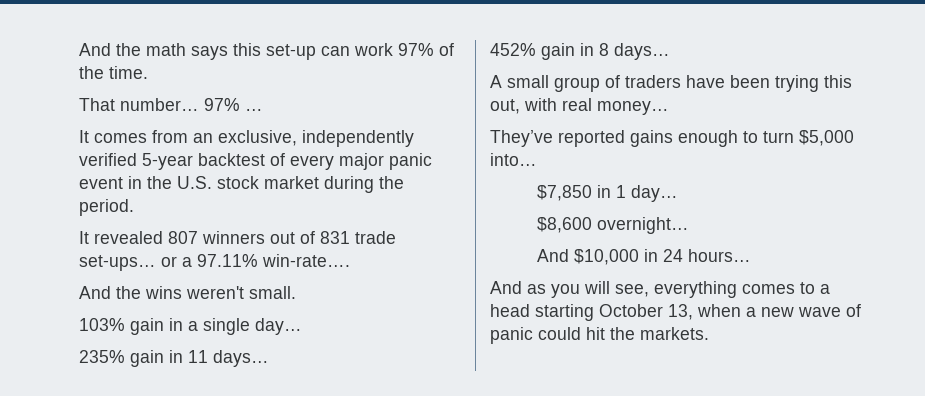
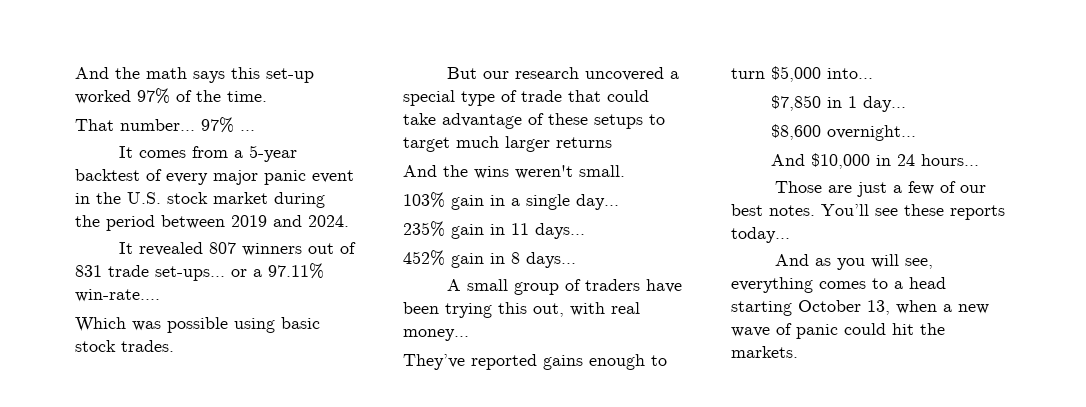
[321,43,393,56] can work -> [75,90,131,104] worked
[193,130,414,147] [79,153,137,166] an exclusive, independently verified -> [234,150,244,158] a
[79,199,134,216] period. -> [106,215,349,231] period between 2019 and 2024.
(350, 260) none -> [75,317,320,333] [75,340,174,352] [447,67,680,81] [403,90,649,106] [403,113,665,129] [403,136,612,152] // Which was possible using basic stock trades. // But our research uncovered a special type of trade that could take advantage of these setups to target much larger returns
(751, 255) none -> [775,181,987,197] [731,204,1005,220] [731,227,790,243] // Those are just a few of our best notes. You’ll see these reports today…

